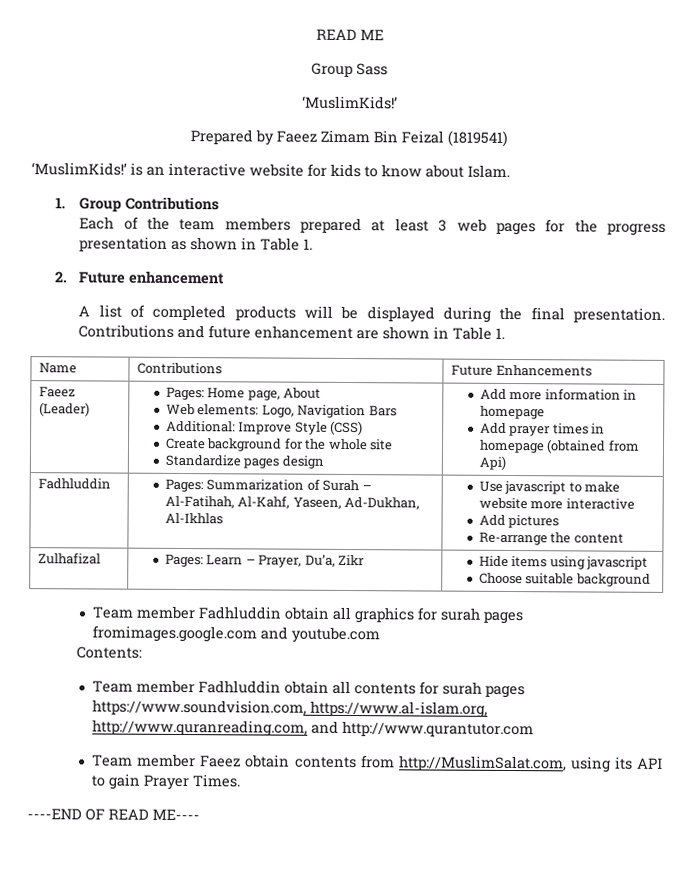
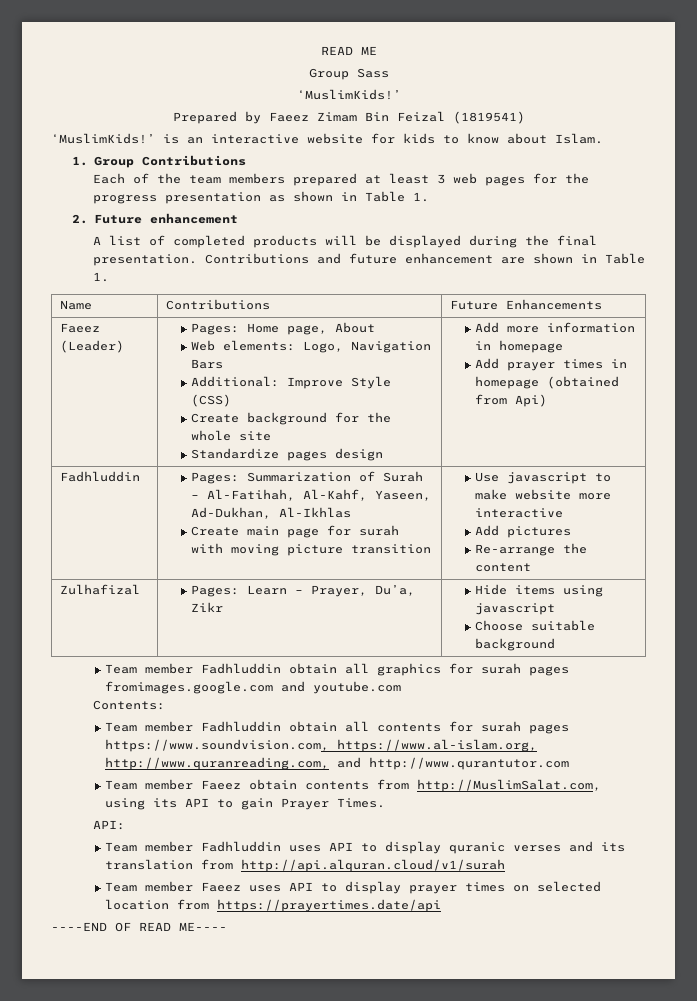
(223, 518) none -> [191,525,400,538] [191,543,432,556] // Create main page for surah with moving picture transition
(241, 781) none -> [92,820,125,830] [105,841,626,854] [105,859,506,872] [105,881,602,894] [105,899,442,912] // API: // Team member Fadhluddin uses API to display quranic verses and its translation from http://api.alquran.cloud/v1/surah // Team member Faeez uses API to display prayer times on selected location from https://prayertimes.date/api

